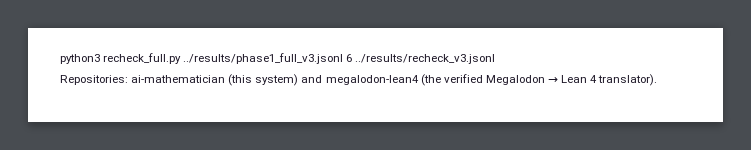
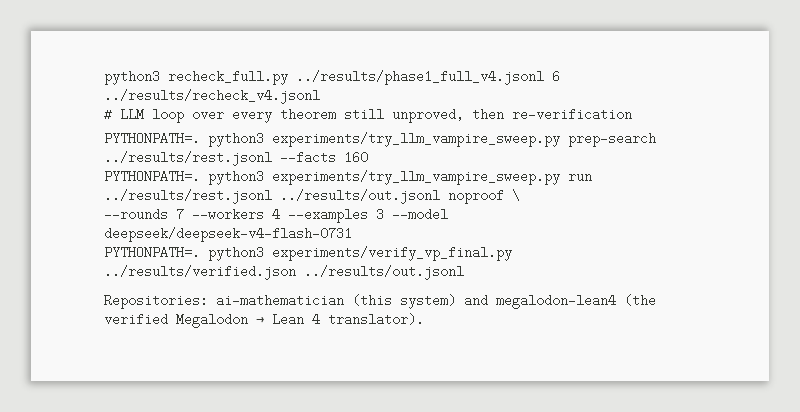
[183,53,496,64] ../results/phase1_full_v3.jsonl 6 ../results/recheck_v3.jsonl -> [296,70,560,85] [104,89,320,104] [104,108,632,123] [104,132,656,147] [104,151,368,166] [104,170,592,185] [104,189,520,204] [104,208,448,223] [104,227,352,242] [104,246,512,261] [104,265,464,280] ../results/phase1_full_v4.jsonl 6 ../results/recheck_v4.jsonl // # LLM loop over every theorem still unproved, then re-verification // PYTHONPATH=. python3 experiments/try_llm_vampire_sweep.py prep-search ../results/rest.jsonl --facts 160 // PYTHONPATH=. python3 experiments/try_llm_vampire_sweep.py run ../results/rest.jsonl ../results/out.jsonl noproof \ // --rounds 7 --workers 4 --examples 3 --model deepseek/deepseek-v4-flash-0731 // PYTHONPATH=. python3 experiments/verify_vp_final.py ../results/verified.json ../results/out.jsonl

